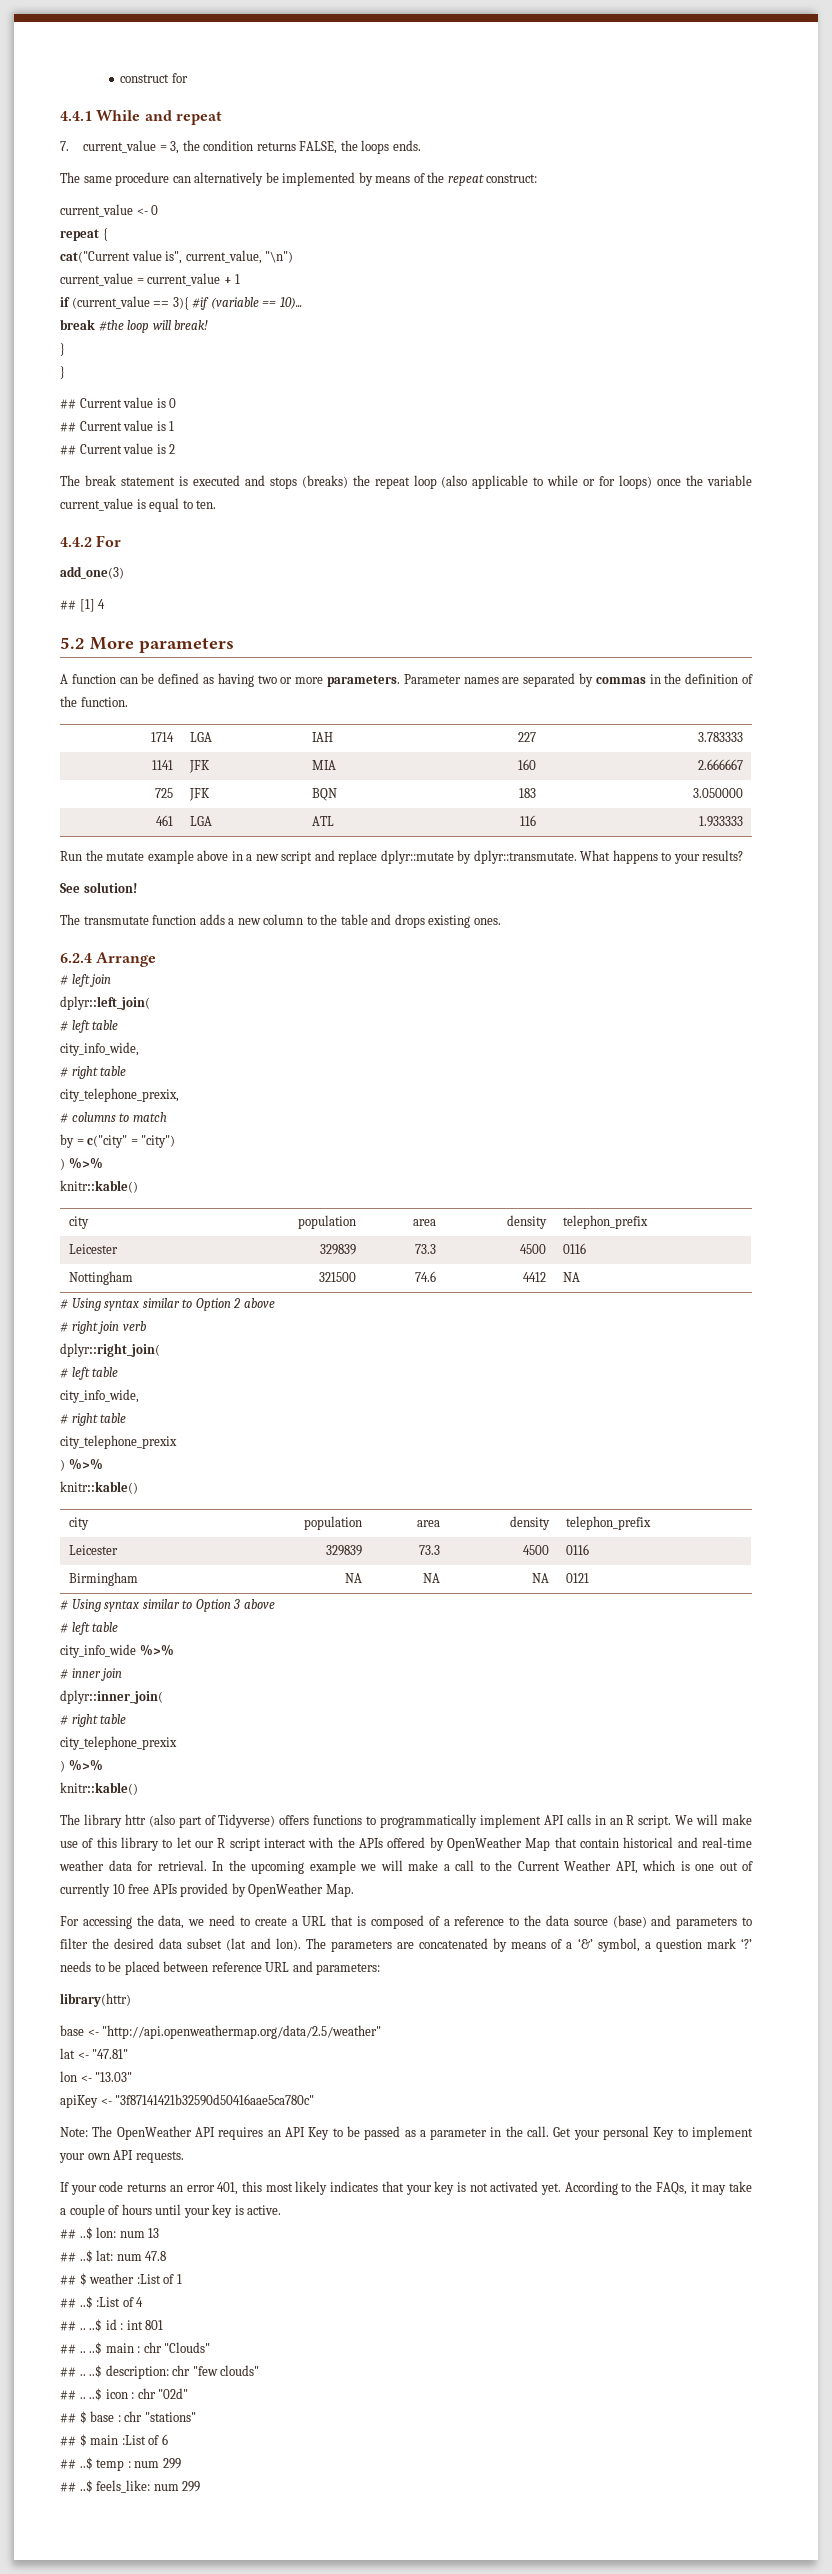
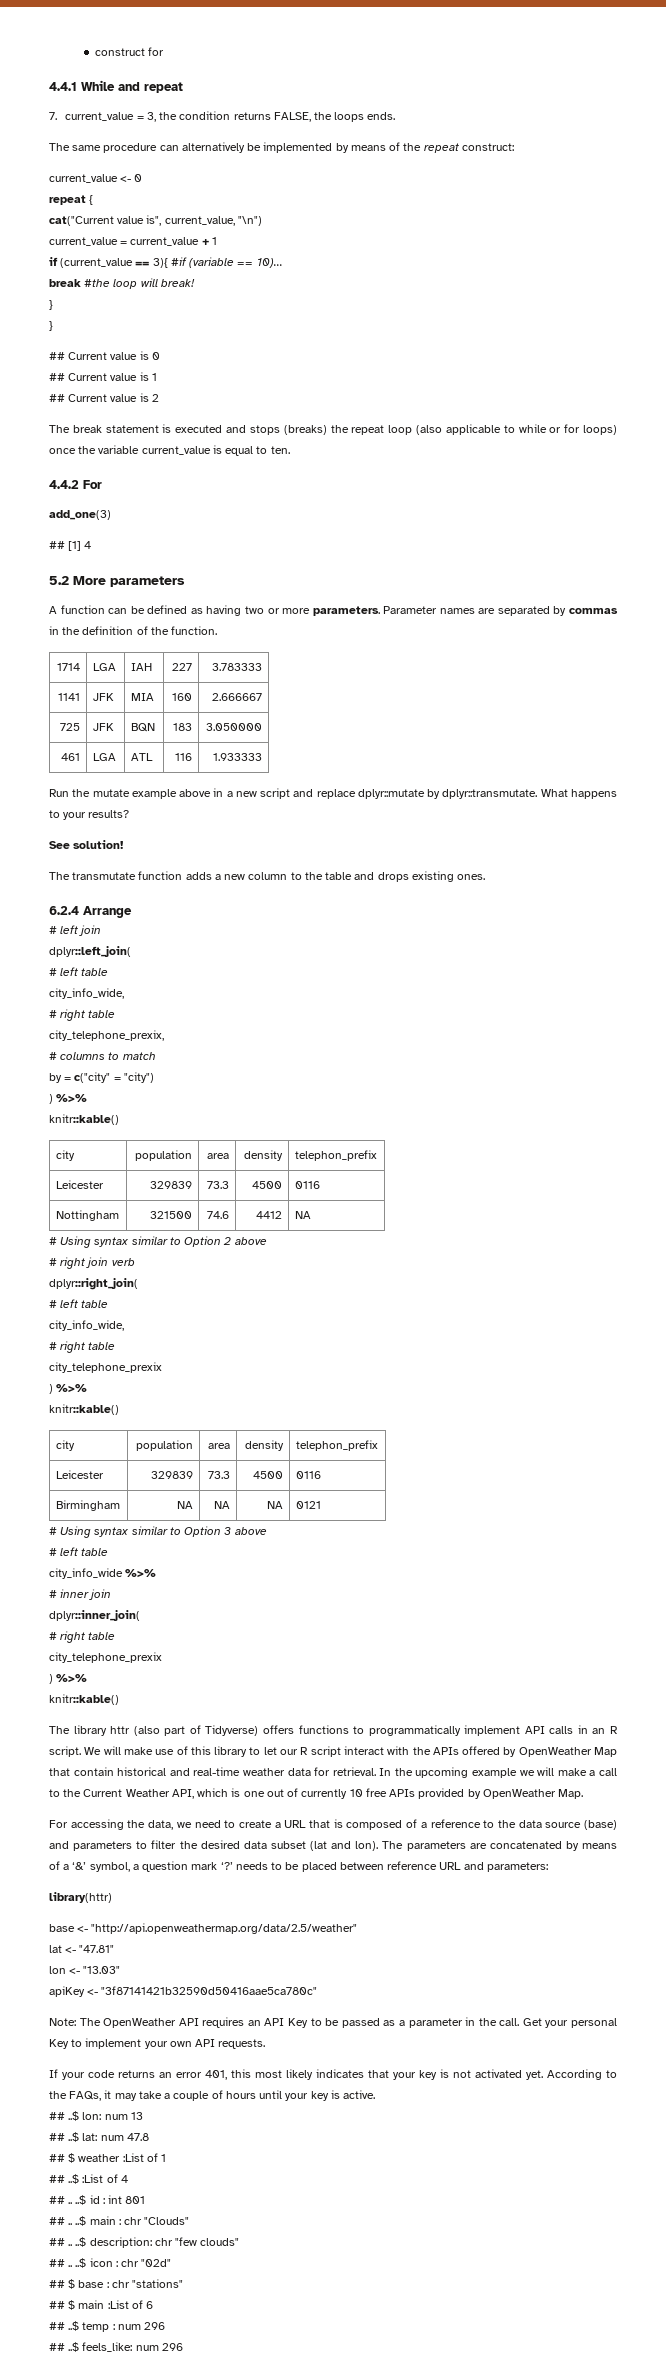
[162,2458,181,2469] 299 -> [144,2322,166,2330] 296
[182,2481,201,2492] 299 -> [161,2343,183,2351] 296

